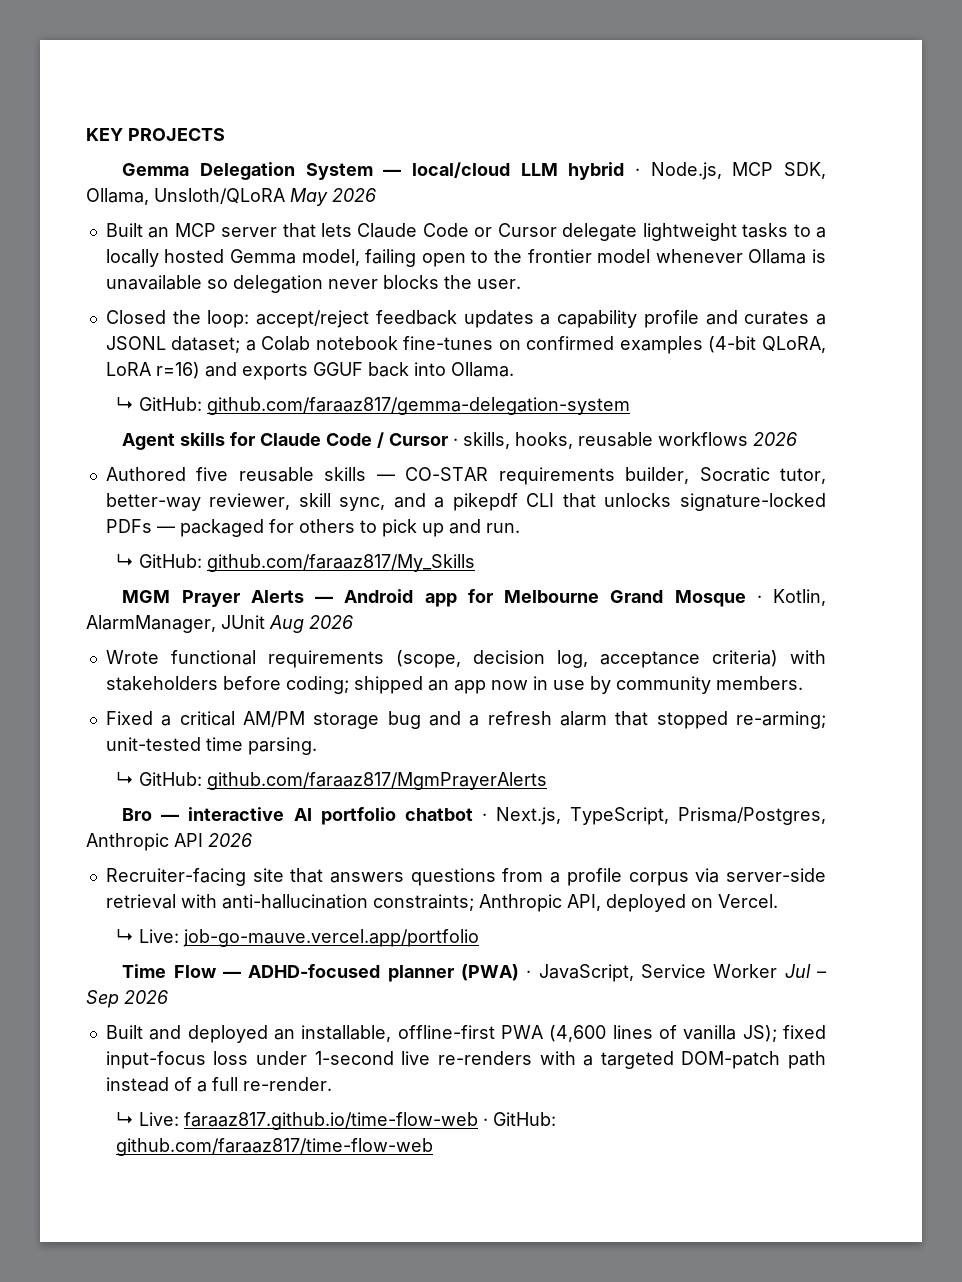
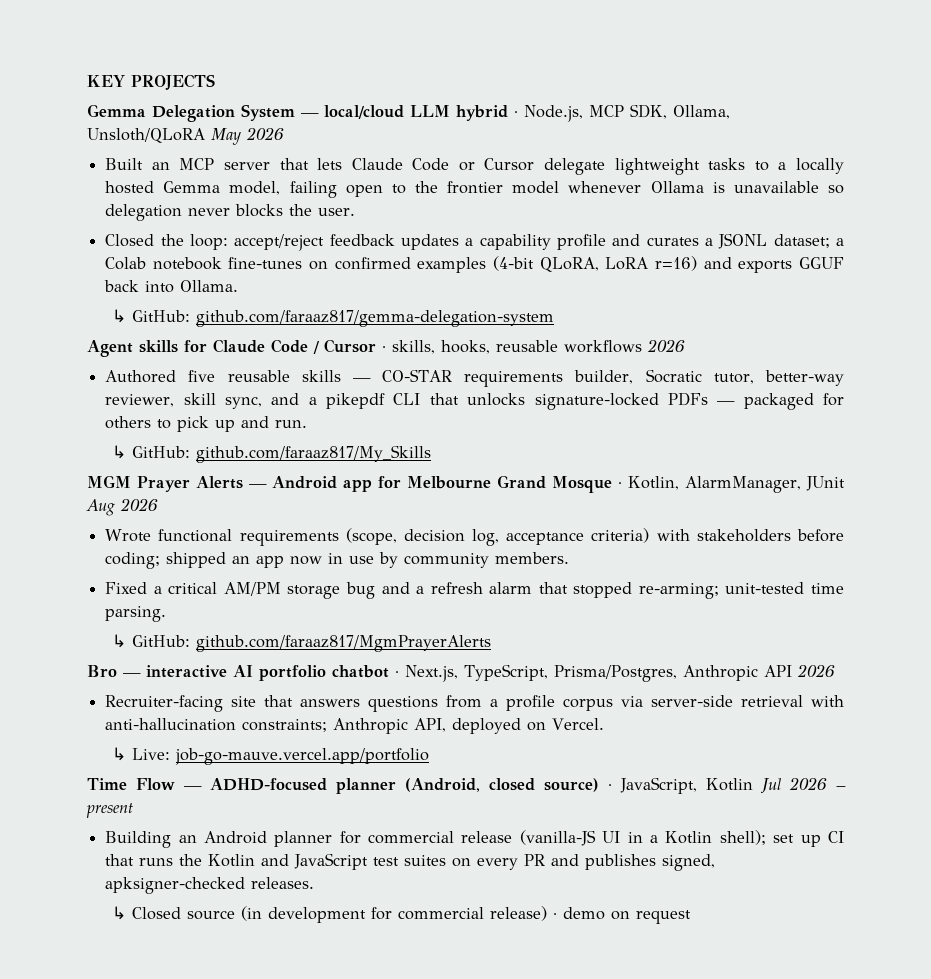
[460,964,827,982] [86,990,168,1008] [105,1025,827,1043] [105,1051,826,1069] [105,1077,332,1092] [115,1112,556,1130] [115,1138,433,1156] (PWA) · JavaScript, Service Worker Jul – Sep 2026 // Built and deployed an installable, offline-first PWA (4,600 lines of vanilla JS); fixed input-focus loss under 1-second live re-renders with a targeted DOM-patch path instead of a full re-render. // ↳ Live: faraaz817.github.io/time-flow-web · GitHub: github.com/faraaz817/time-flow-web -> [405,777,846,794] [86,803,133,818] [105,830,844,848] [105,853,716,871] [105,877,315,894] [112,906,692,924] (Android, closed source) · JavaScript, Kotlin Jul 2026 – present // Building an Android planner for commercial release (vanilla-JS UI in a Kotlin shell); set up CI that runs the Kotlin and JavaScript test suites on every PR and publishes signed, apksigner-checked releases. // ↳ Closed source (in development for commercial release) · demo on request

